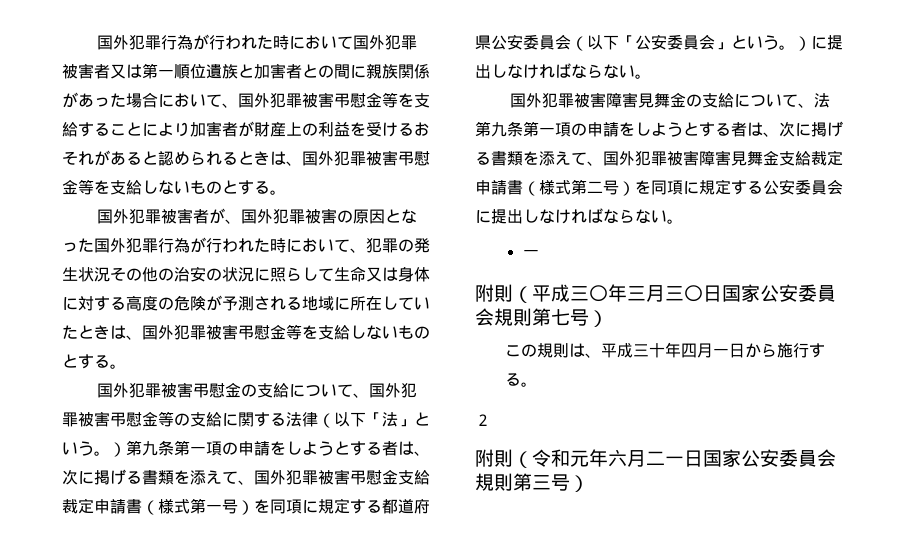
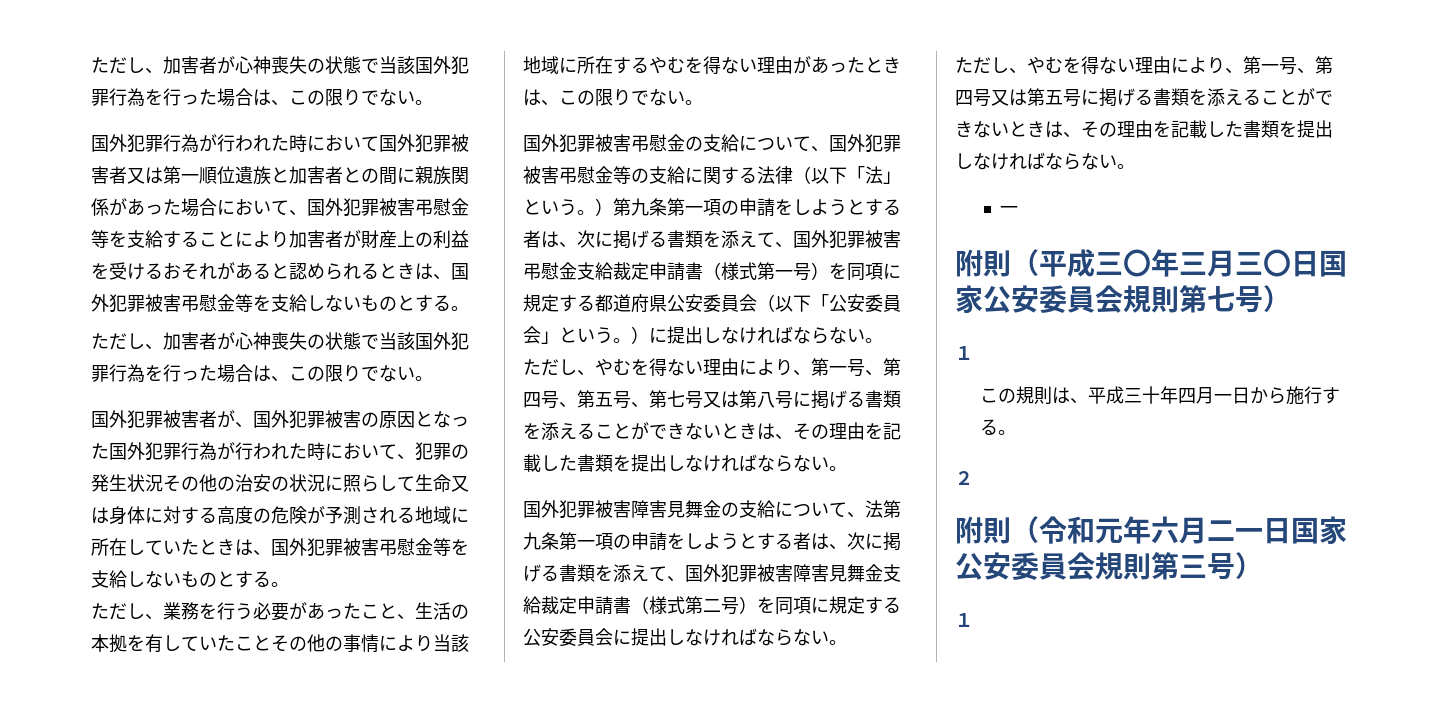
(97, 42) none -> [91,56,469,75] [91,88,433,107] ただし、加害者が心神喪失の状態で当該国外犯罪行為を行った場合は、この限りでない。 //
(286, 192) none -> [91,332,469,351] [91,364,433,383] // ただし、加害者が心神喪失の状態で当該国外犯罪行為を行った場合は、この限りでない。
(126, 366) none -> [91,602,469,621] [91,634,469,653] [523,56,901,74] [523,88,703,106] // ただし、業務を行う必要があったこと、生活の本拠を有していたことその他の事情により当該地域に所在するやむを得ない理由があったときは、この限りでない。
(651, 76) none -> [523,358,901,377] [523,390,901,409] [523,422,901,440] [523,454,847,472] // ただし、やむを得ない理由により、第一号、第四号、第五号、第七号又は第八号に掲げる書類を添えることができないときは、その理由を記載した書類を提出しなければならない。
(683, 221) none -> [955,56,1333,75] [955,88,1333,107] [955,120,1333,138] [955,152,1135,170] // ただし、やむを得ない理由により、第一号、第四号又は第五号に掲げる書類を添えることができないときは、その理由を記載した書類を提出しなければならない。
(608, 318) none -> [955,346,973,360] // １
(589, 483) none -> [955,613,973,627] // １

